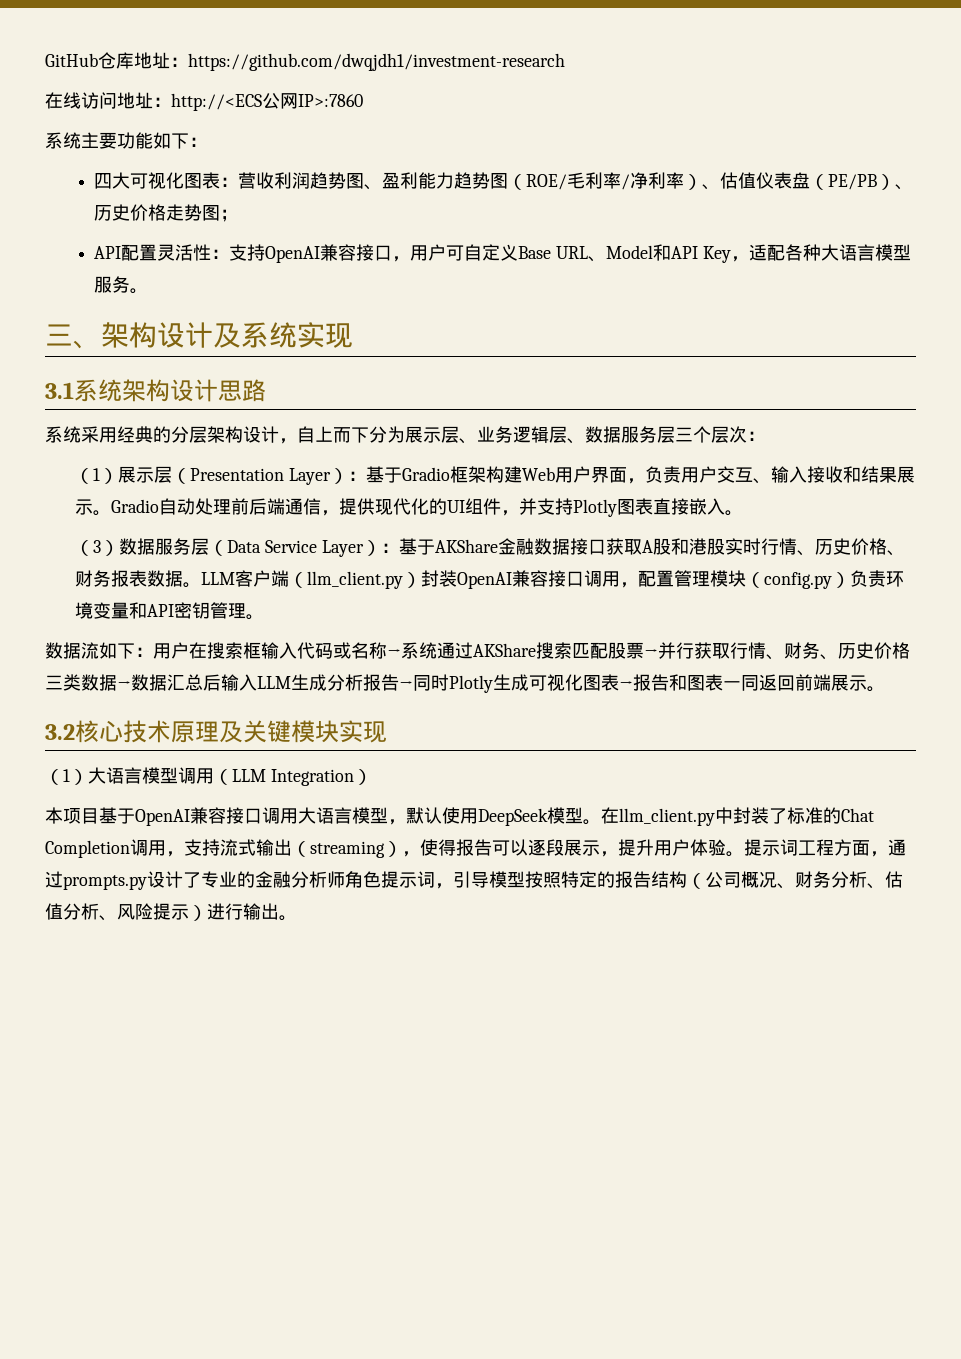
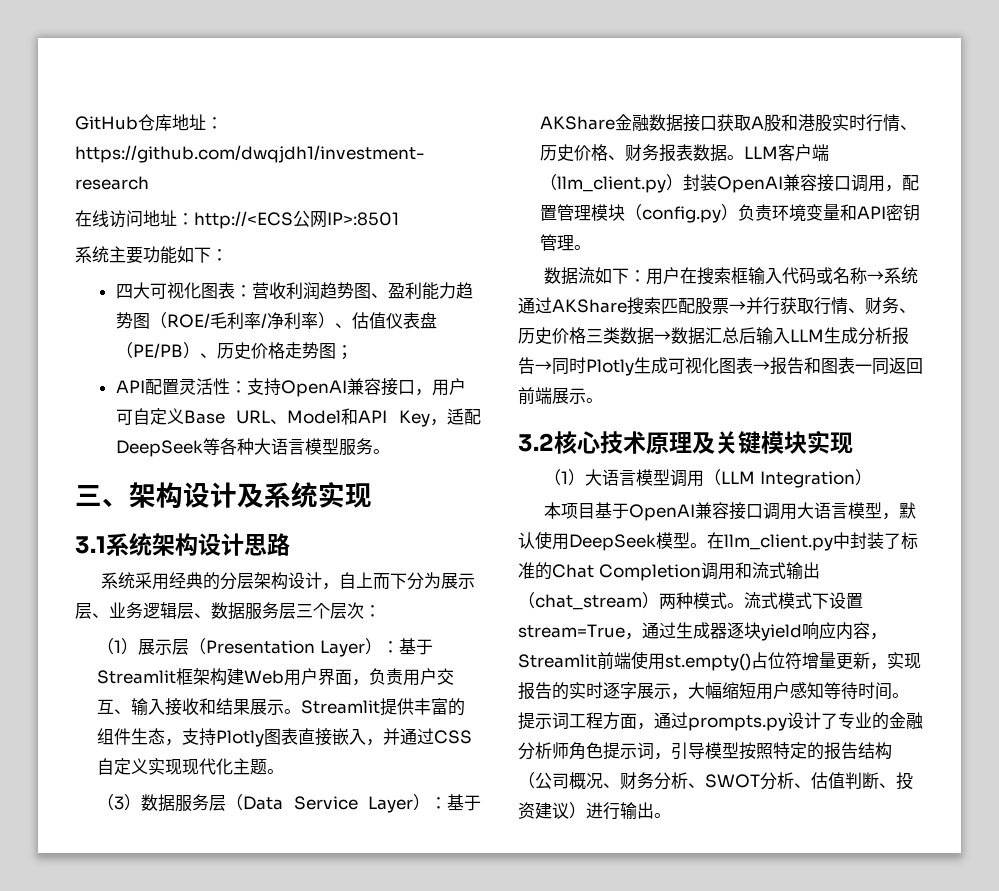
[298,94,363,107] IP>:7860 -> [327,212,399,226] IP>:8501
(785, 252) none -> [115,438,220,457] DeepSeek等
[401,467,450,481] Gradio -> [97,670,177,684] Streamlit
[111,498,538,516] Gradio自动处理前后端通信，提供现代化的UI组件，并 -> [301,698,466,716] [97,728,183,746] Streamlit提供丰富的组件生态，
(726, 506) none -> [366,728,473,746] [97,758,268,775] ，并通过CSS自定义实现现代化主题
[166,839,220,857] ，支持 -> [734,562,752,579] 和
[310,839,726,858] streaming），使得报告可以逐段展示，提升用户体验 -> [535,592,863,610] [518,622,887,641] [518,651,921,671] [518,682,892,700] chat_stream）两种模式。流式模式下设置stream=True，通过生成器逐块yield响应内容，Streamlit前端使用st.empty()占位符增量更新，实现报告的实时逐字展示，大幅缩短用户感知等待时间
[885,871,903,888] [45,903,189,921] 估值分析、风险提示 -> [705,772,913,790] [518,802,569,819] SWOT分析、估值判断、投资建议

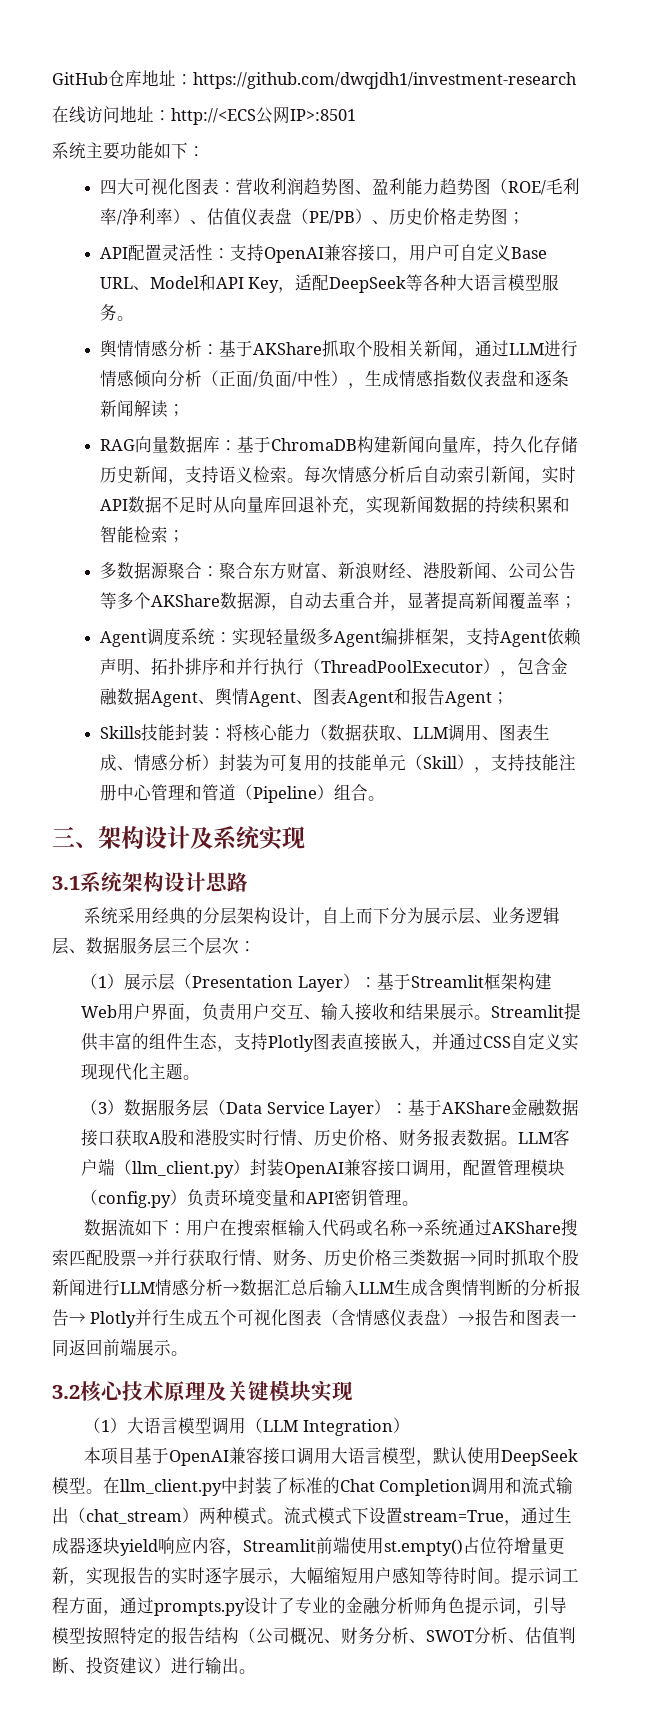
(390, 451) none -> [99,340,578,359] [99,370,569,389] [99,400,185,418] [99,436,578,455] [99,466,576,485] [99,496,570,515] [99,526,185,543] [99,562,576,580] [99,592,577,611] [99,628,581,647] [99,658,568,677] [99,688,509,707] [99,724,550,742] [99,754,576,773] [99,784,385,803] // 舆情情感分析：基于AKShare抓取个股相关新闻，通过LLM进行情感倾向分析（正面/负面/中性），生成情感指数仪表盘和逐条新闻解读； // RAG向量数据库：基于ChromaDB构建新闻向量库，持久化存储历史新闻，支持语义检索。每次情感分析后自动索引新闻，实时API数据不足时从向量库回退补充，实现新闻数据的持续积累和智能检索； // 多数据源聚合：聚合东方财富、新浪财经、港股新闻、公司公告等多个AKShare数据源，自动去重合并，显著提高新闻覆盖率； // Agent调度系统：实现轻量级多Agent编排框架，支持Agent依赖声明、拓扑排序和并行执行（ThreadPoolExecutor），包含金融数据Agent、舆情Agent、图表Agent和报告Agent； // Skills技能封装：将核心能力（数据获取、LLM调用、图表生成、情感分析）封装为可复用的技能单元（Skill），支持技能注册中心管理和管道（Pipeline）组合。
(671, 336) none -> [477,1249,579,1266] [52,1279,240,1296] 同时抓取个股新闻进行LLM情感分析→
[858,327,909,345] [518,357,753,376] 分析报告→同时Plotly生成可视化图表 -> [428,1279,581,1297] [52,1309,459,1328] 含舆情判断的分析报告→ Plotly并行生成五个可视化图表（含情感仪表盘）

